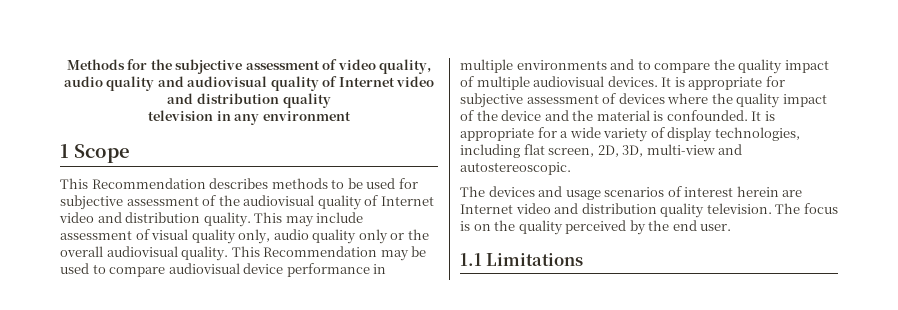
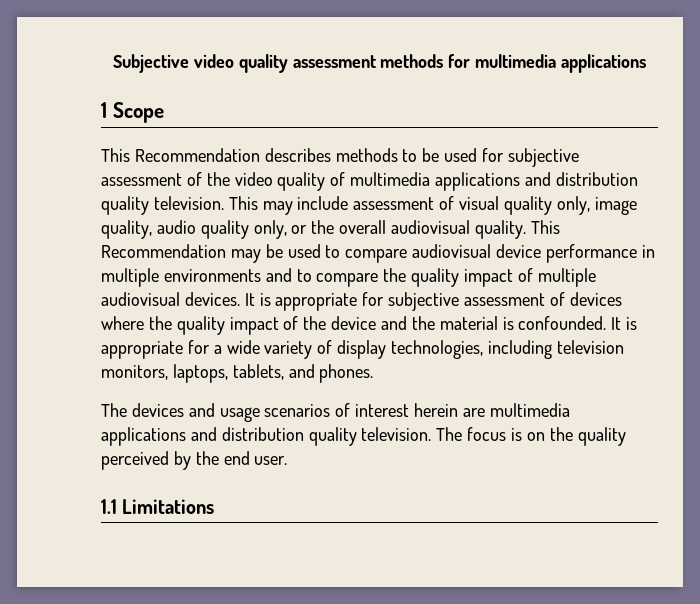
[66,59,432,74] [63,76,435,91] [167,93,331,108] [148,110,351,125] Methods for the subjective assessment of video quality, audio quality and audiovisual quality of Internet video and distribution quality // television in any environment -> [112,54,647,73] Subjective video quality assessment methods for multimedia applications
[243,195,434,210] [59,212,251,227] audiovisual quality of Internet video and distribution quality. -> [234,172,638,191] [101,196,224,215] video quality of multimedia applications and distribution quality television.
[273,229,388,244] audio quality only -> [594,197,637,215] [101,220,287,239] image quality, audio quality only,
[523,144,743,157] [460,162,571,175] flat screen, 2D, 3D, multi-view and autostereoscopic. -> [556,340,624,354] [101,364,374,383] television monitors, laptops, tablets, and phones.
[460,203,551,214] Internet video -> [489,403,570,417] [101,427,186,446] multimedia applications

